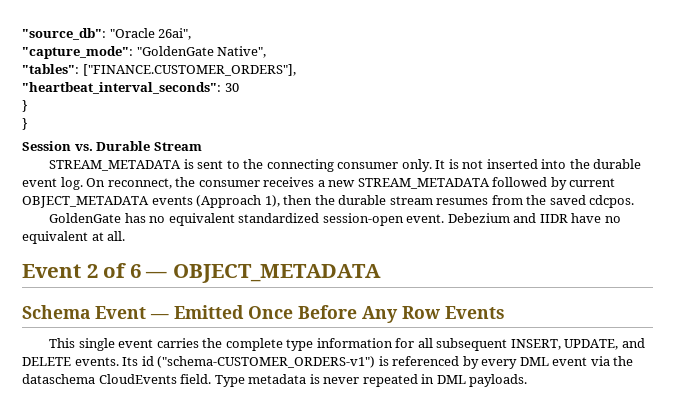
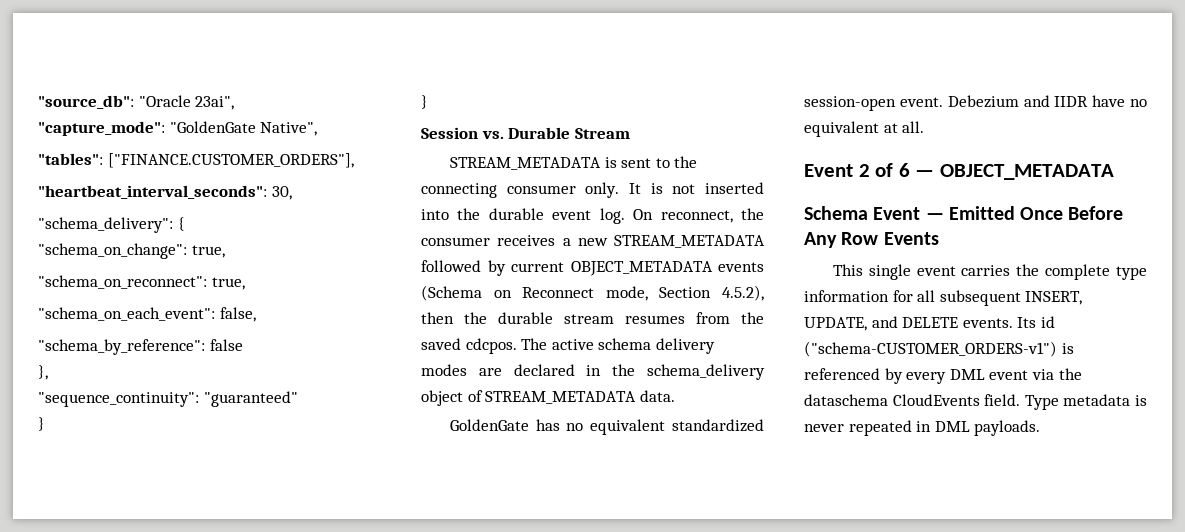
[158,28,192,40] 26ai", -> [195,96,235,110] 23ai",
[224,83,239,92] 30 -> [271,186,292,200] [38,217,185,233] [38,243,225,259] [38,275,245,290] [38,307,256,322] [38,339,243,355] [38,365,48,380] [38,391,298,407] 30, // "schema_delivery": { // "schema_on_change": true, // "schema_on_reconnect": true, // "schema_on_each_event": false, // "schema_by_reference": false // }, // "sequence_continuity": "guaranteed"
[196,195,280,208] (Approach 1), -> [421,285,764,301] (Schema on Reconnect mode, Section 4.5.2),
(635, 201) none -> [521,338,715,354] [421,364,765,380] [421,390,675,406] The active schema delivery modes are declared in the schema_delivery object of STREAM_METADATA data.

